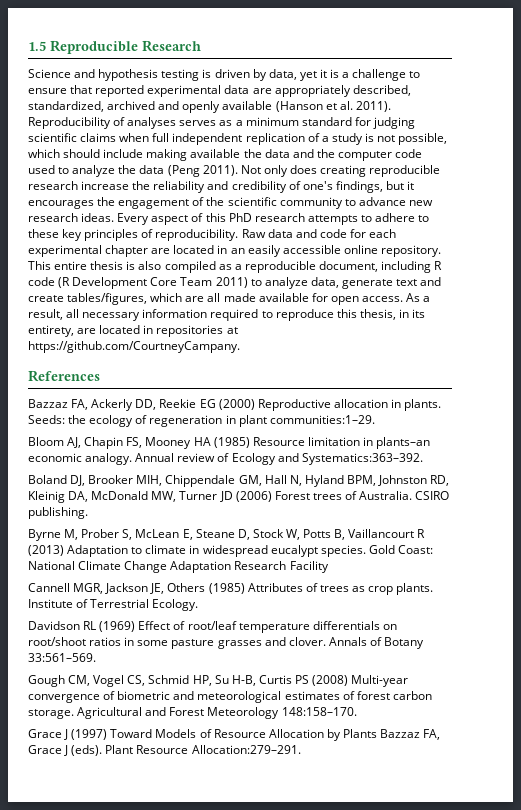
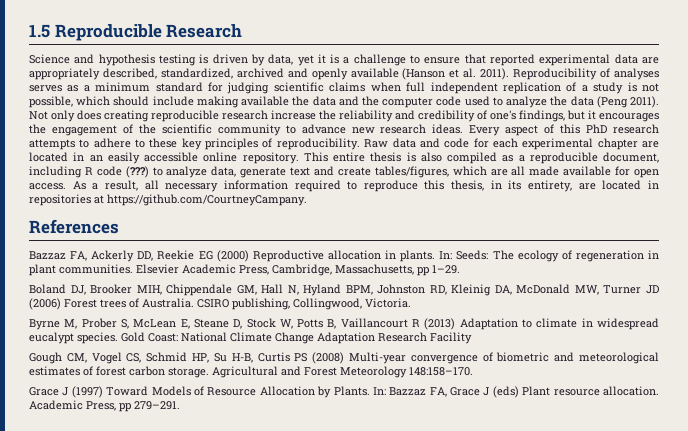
[58,277,248,289] (R Development Core Team 2011) -> [125,166,149,178] (???)
[28,415,87,424] Seeds: the -> [439,250,514,260] In: Seeds: The
[269,415,375,424] [28,437,431,449] [28,453,423,465] communities:1–29. // Bloom AJ, Chapin FS, Mooney HA (1985) Resource limitation in plants–an economic analogy. Annual review of Ecology and Systematics:363–392. -> [59,264,460,276] communities. Elsevier Academic Press, Cambridge, Massachusetts, pp 1–29.
[28,507,88,519] publishing. -> [232,298,411,310] publishing, Collingwood, Victoria.
[28,583,434,595] [28,599,199,611] [28,621,397,633] [28,637,425,649] [28,653,96,662] // Cannell MGR, Jackson JE, Others (1985) Attributes of trees as crop plants. Institute of Terrestrial Ecology. // Davidson RL (1969) Effect of root/leaf temperature differentials on root/shoot ratios in some pasture grasses and clover. Annals of Botany 33:561–569. -> (472, 338) none
[342,729,377,738] Plants -> [333,386,386,396] Plants. In:
[71,745,301,756] (eds). Plant Resource Allocation:279–291. -> [492,386,660,398] [29,400,180,412] (eds) Plant resource allocation. Academic Press, pp 279–291.

